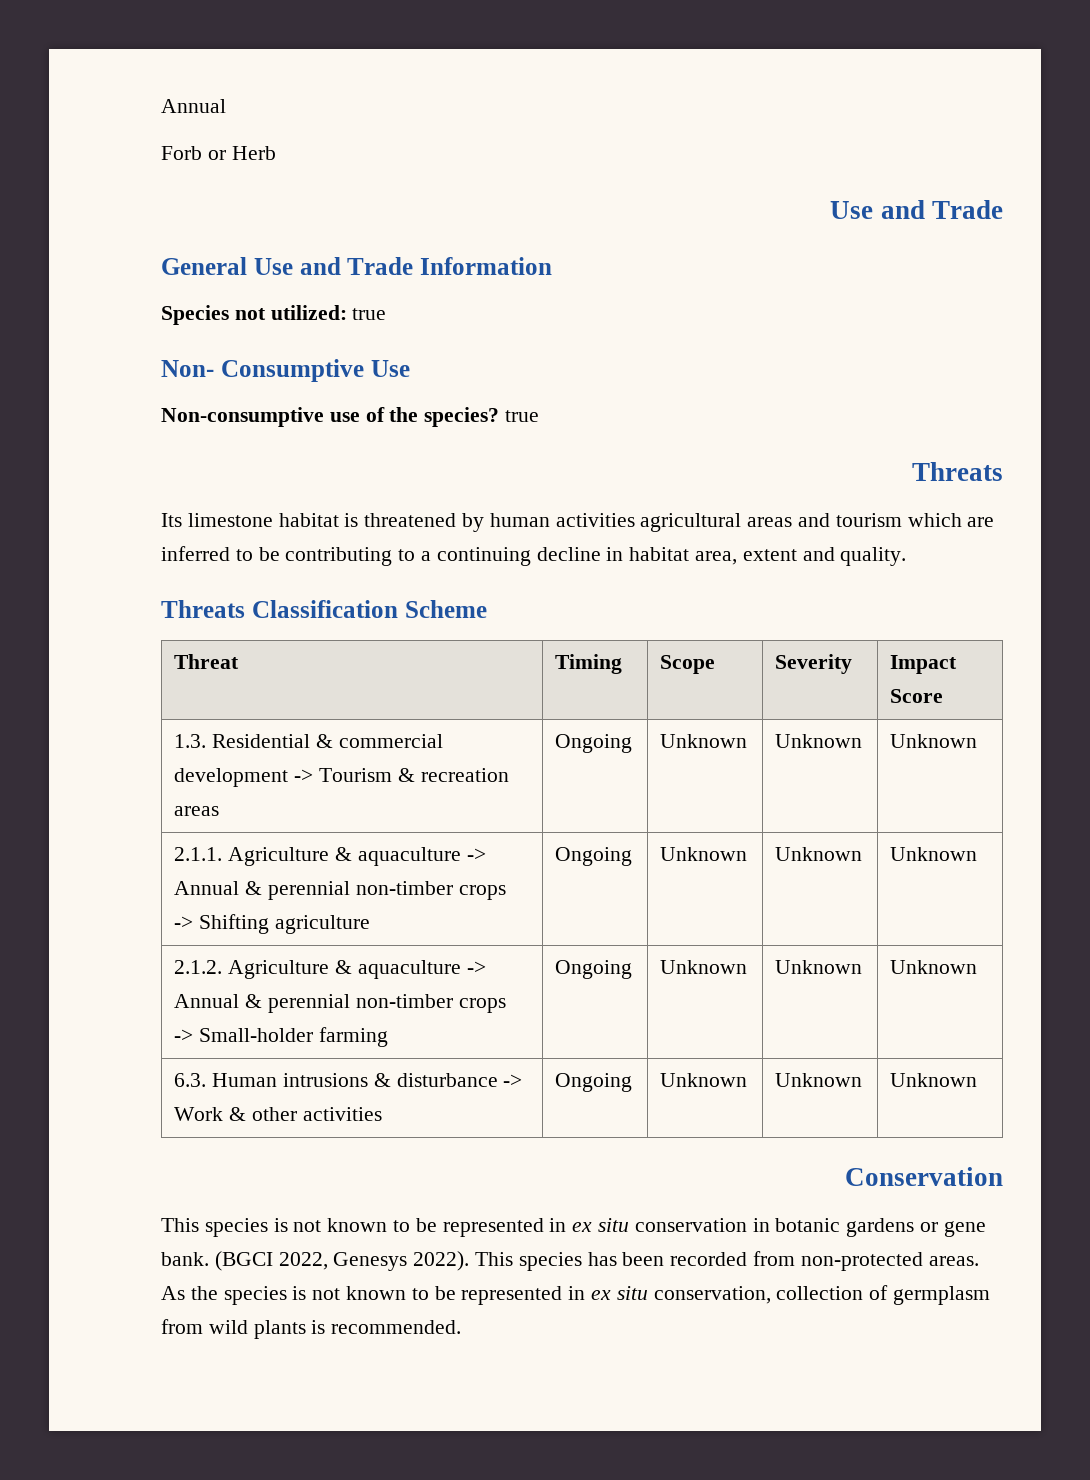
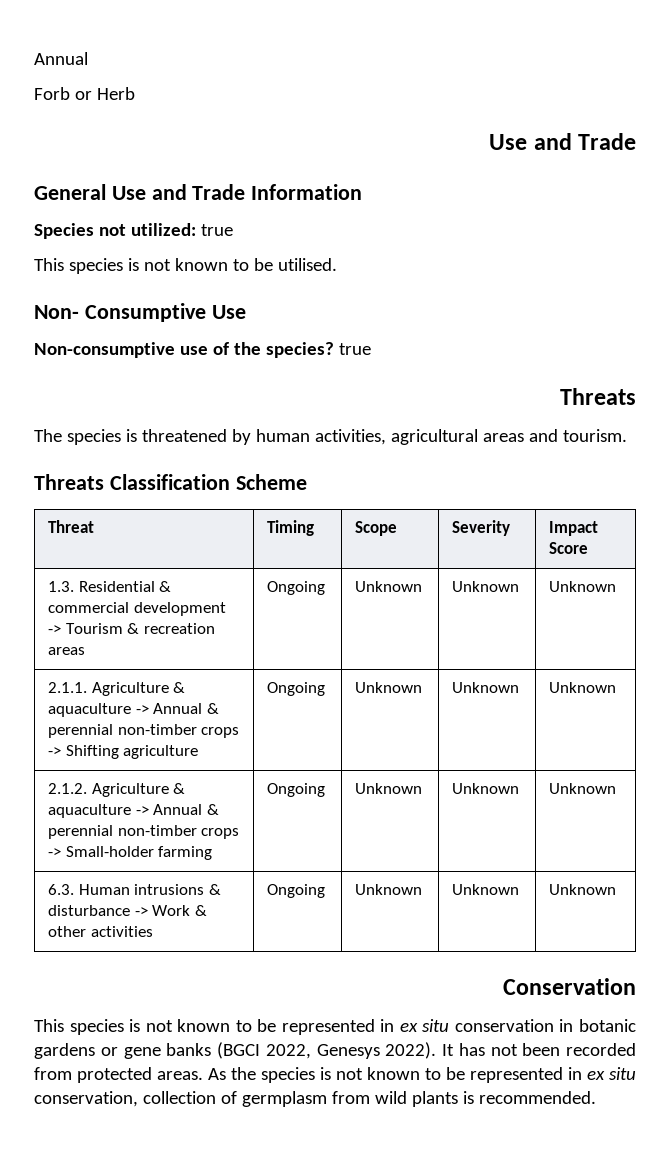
(387, 314) none -> [34,258,337,274] // This species is not known to be utilised.
[161,513,339,527] Its limestone habitat -> [34,429,121,445] The species
[555,513,635,527] activities -> [314,429,386,445] activities,
[835,513,995,527] [161,546,907,566] tourism which are inferred to be contributing to a continuing decline in habitat area, extent and quality. -> [562,429,627,442] tourism.
[161,1252,209,1266] bank. -> [166,1043,212,1056] banks
[475,1252,617,1271] This species has -> [442,1043,518,1056] It has not
[800,1252,923,1271] non-protected -> [77,1067,152,1083] protected

